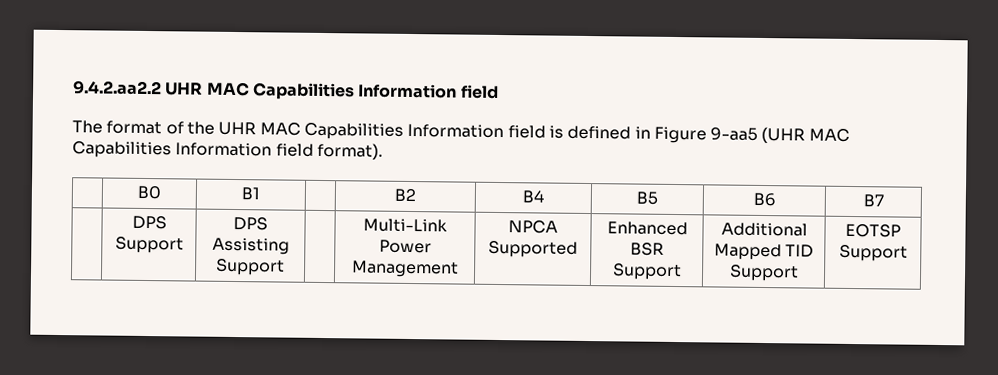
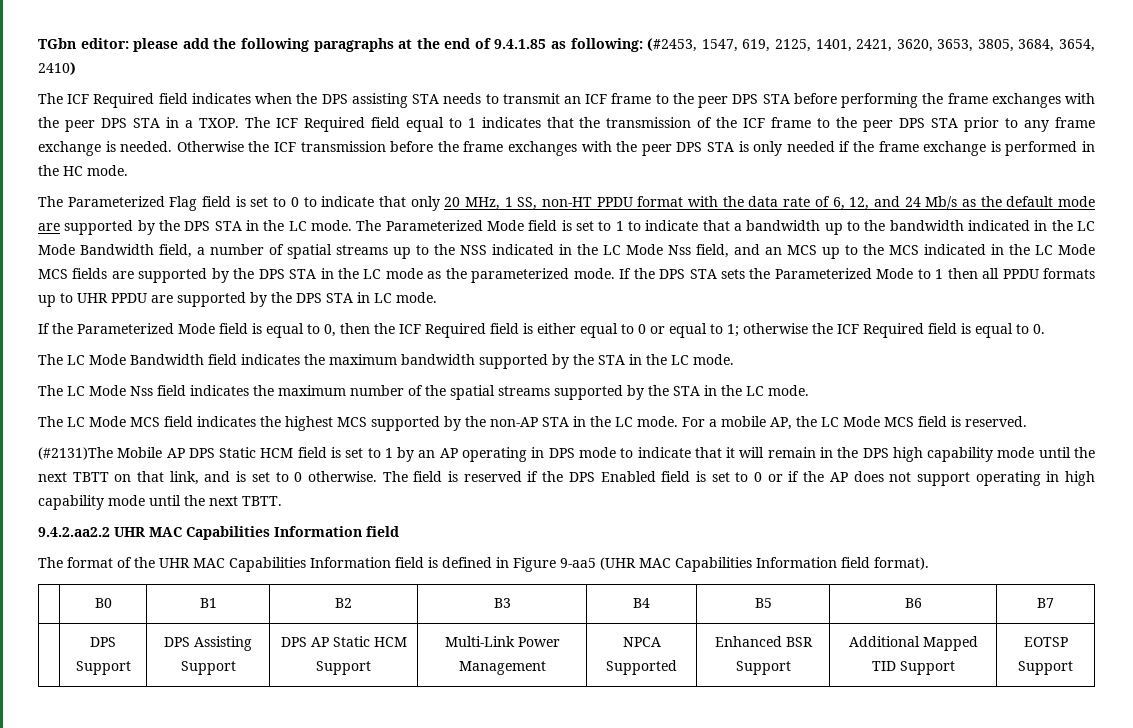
(73, 88) none -> [38,38,1096,52] [38,62,76,75] [38,93,1096,108] [38,117,1096,132] [38,141,1096,156] [38,165,128,176] [38,196,1095,211] [38,220,1096,235] [38,244,1095,259] [38,268,1095,283] [38,292,437,307] [38,323,1045,338] [38,354,734,369] [38,385,809,400] [38,416,1027,431] [38,447,1095,462] [38,471,1096,486] [38,495,282,510] TGbn editor: please add the following paragraphs at the end of 9.4.1.85 as following: (#2453, 1547, 619, 2125, 1401, 2421, 3620, 3653, 3805, 3684, 3654, 2410) // The ICF Required field indicates when the DPS assisting STA needs to transmit an ICF frame to the peer DPS STA before performing the frame exchanges with the peer DPS STA in a TXOP. The ICF Required field equal to 1 indicates that the transmission of the ICF frame to the peer DPS STA prior to any frame exchange is needed. Otherwise the ICF transmission before the frame exchanges with the peer DPS STA is only needed if the frame exchange is performed in the HC mode. // The Parameterized Flag field is set to 0 to indicate that only 20 MHz, 1 SS, non-HT PPDU format with the data rate of 6, 12, and 24 Mb/s as the default mode are supported by the DPS STA in the LC mode. The Parameterized Mode field is set to 1 to indicate that a bandwidth up to the bandwidth indicated in the LC Mode Bandwidth field, a number of spatial streams up to the NSS indicated in the LC Mode Nss field, and an MCS up to the MCS indicated in the LC Mode MCS fields are supported by the DPS STA in the LC mode as the parameterized mode. If the DPS STA sets the Parameterized Mode to 1 then all PPDU formats up to UHR PPDU are supported by the DPS STA in LC mode. // If the Parameterized Mode field is equal to 0, then the ICF Required field is either equal to 0 or equal to 1; otherwise the ICF Required field is equal to 0. // The LC Mode Bandwidth field indicates the maximum bandwidth supported by the STA in the LC mode. // The LC Mode Nss field indicates the maximum number of the spatial streams supported by the STA in the LC mode. // The LC Mode MCS field indicates the highest MCS supported by the non-AP STA in the LC mode. For a mobile AP, the LC Mode MCS field is reserved. // (#2131)The Mobile AP DPS Static HCM field is set to 1 by an AP operating in DPS mode to indicate that it will remain in the DPS high capability mode until the next TBTT on that link, and is set to 0 otherwise. The field is reserved if the DPS Enabled field is set to 0 or if the AP does not support operating in high capability mode until the next TBTT. //
[394,188,416,203] | B2 -> [335,598,352,608] [493,598,511,608] B2 | B3
(285, 267) none -> [280,636,407,647] [316,661,371,675] DPS AP Static HCM Support

